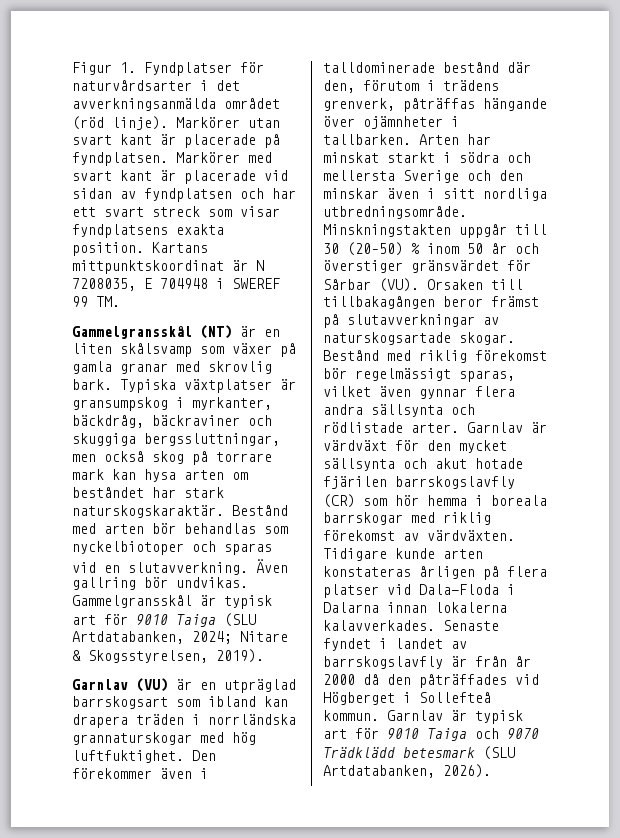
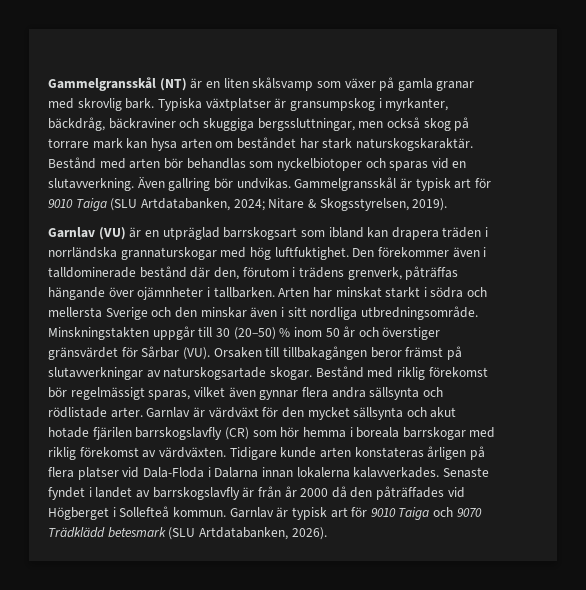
[72,62,264,76] [72,80,240,91] [72,98,280,111] [72,116,280,130] [72,134,280,148] [72,152,272,166] [72,170,288,184] [72,188,296,202] [72,206,280,217] [72,224,224,238] [72,242,208,256] [72,260,264,274] [72,278,280,291] [72,296,120,307] Figur 1. Fyndplatser för naturvårdsarter i det avverkningsanmälda området (röd linje). Markörer utan svart kant är placerade på fyndplatsen. Markörer med svart kant är placerade vid sidan av fyndplatsen och har ett svart streck som visar fyndplatsens exakta position. Kartans mittpunktskoordinat är N 7208035, E 704948 i SWEREF 99 TM. // -> (48, 84) none

